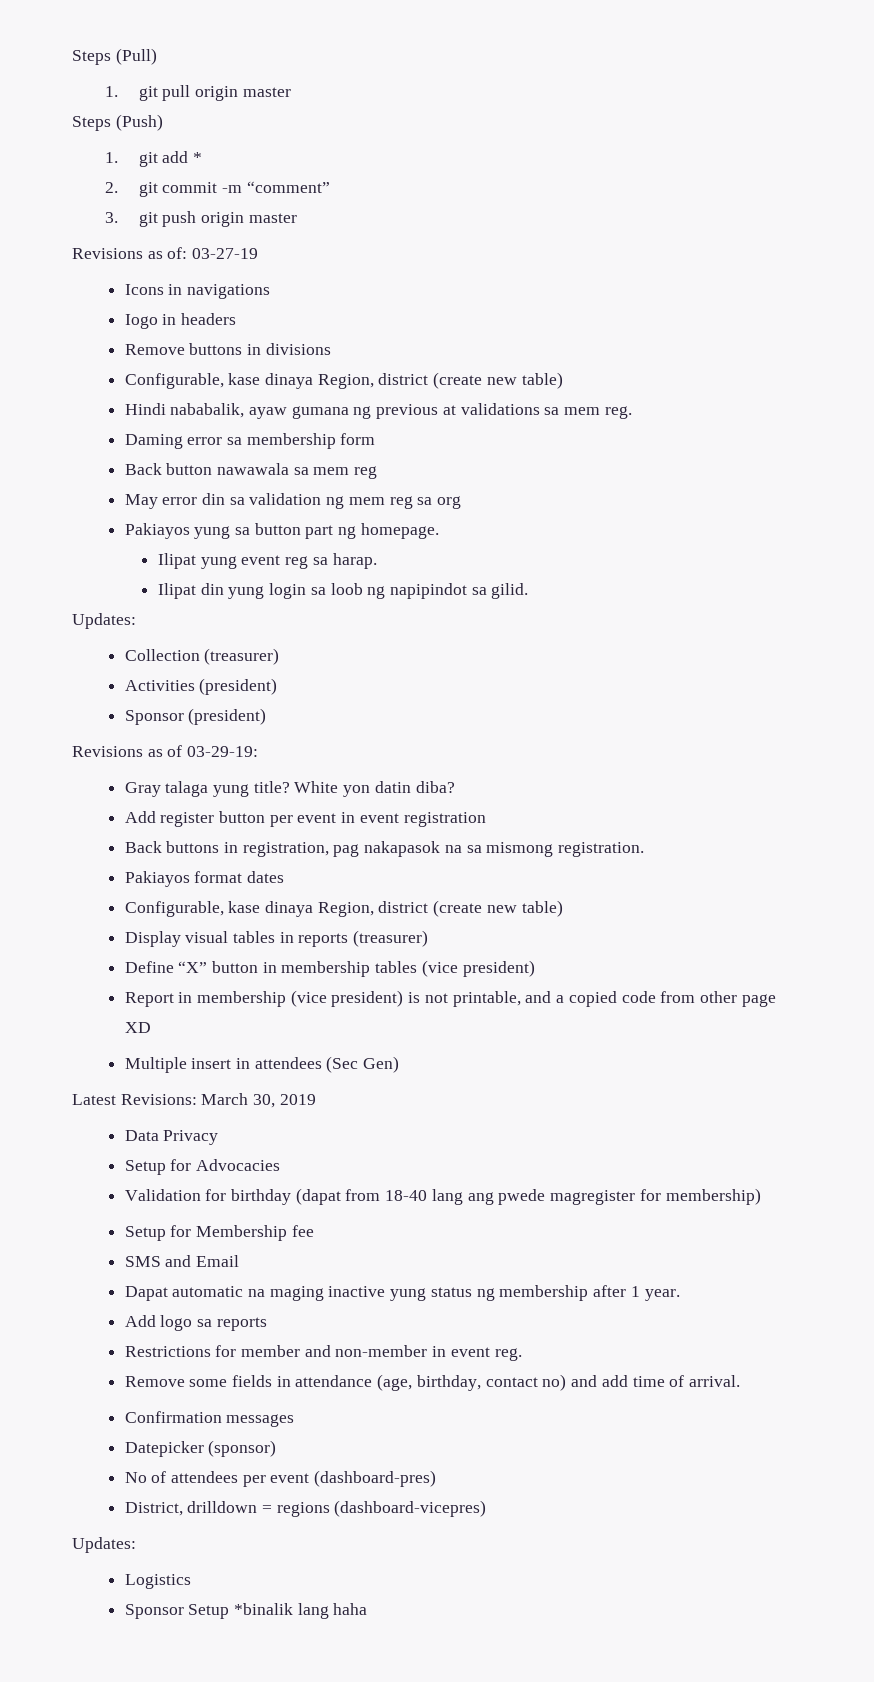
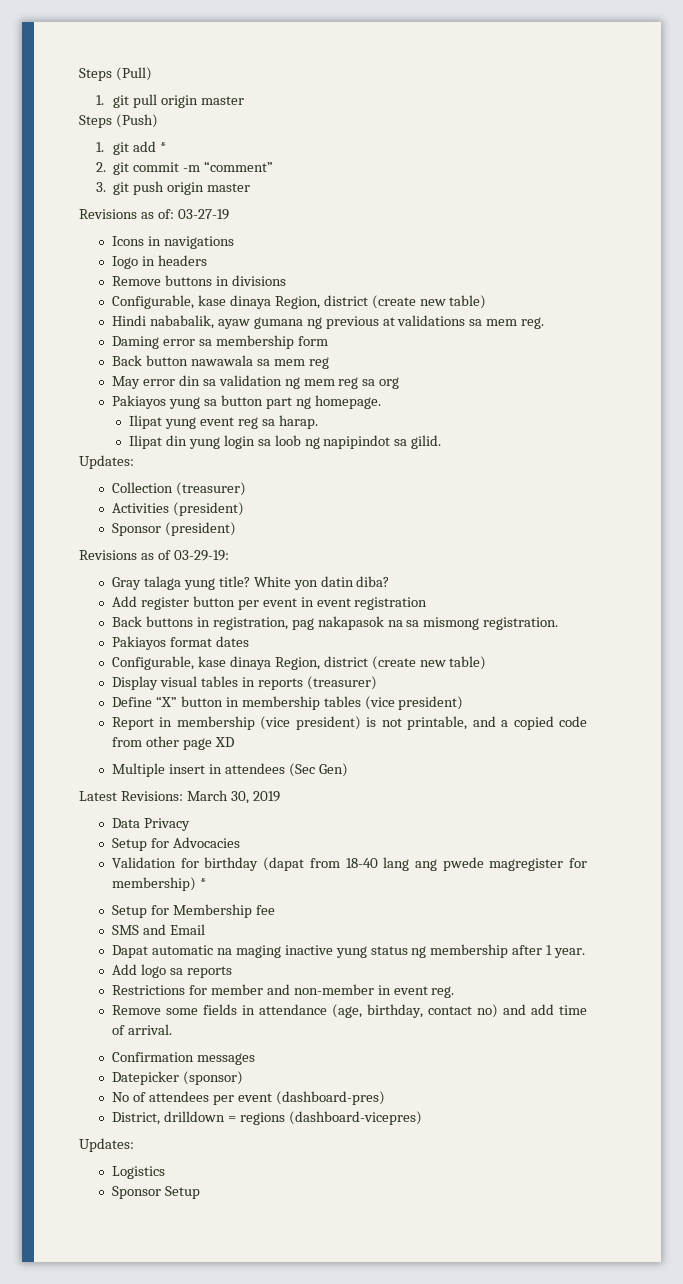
(761, 1196) none -> [199,878,206,888] *
[234,1603,368,1619] *binalik lang haha -> (200, 1192) none

